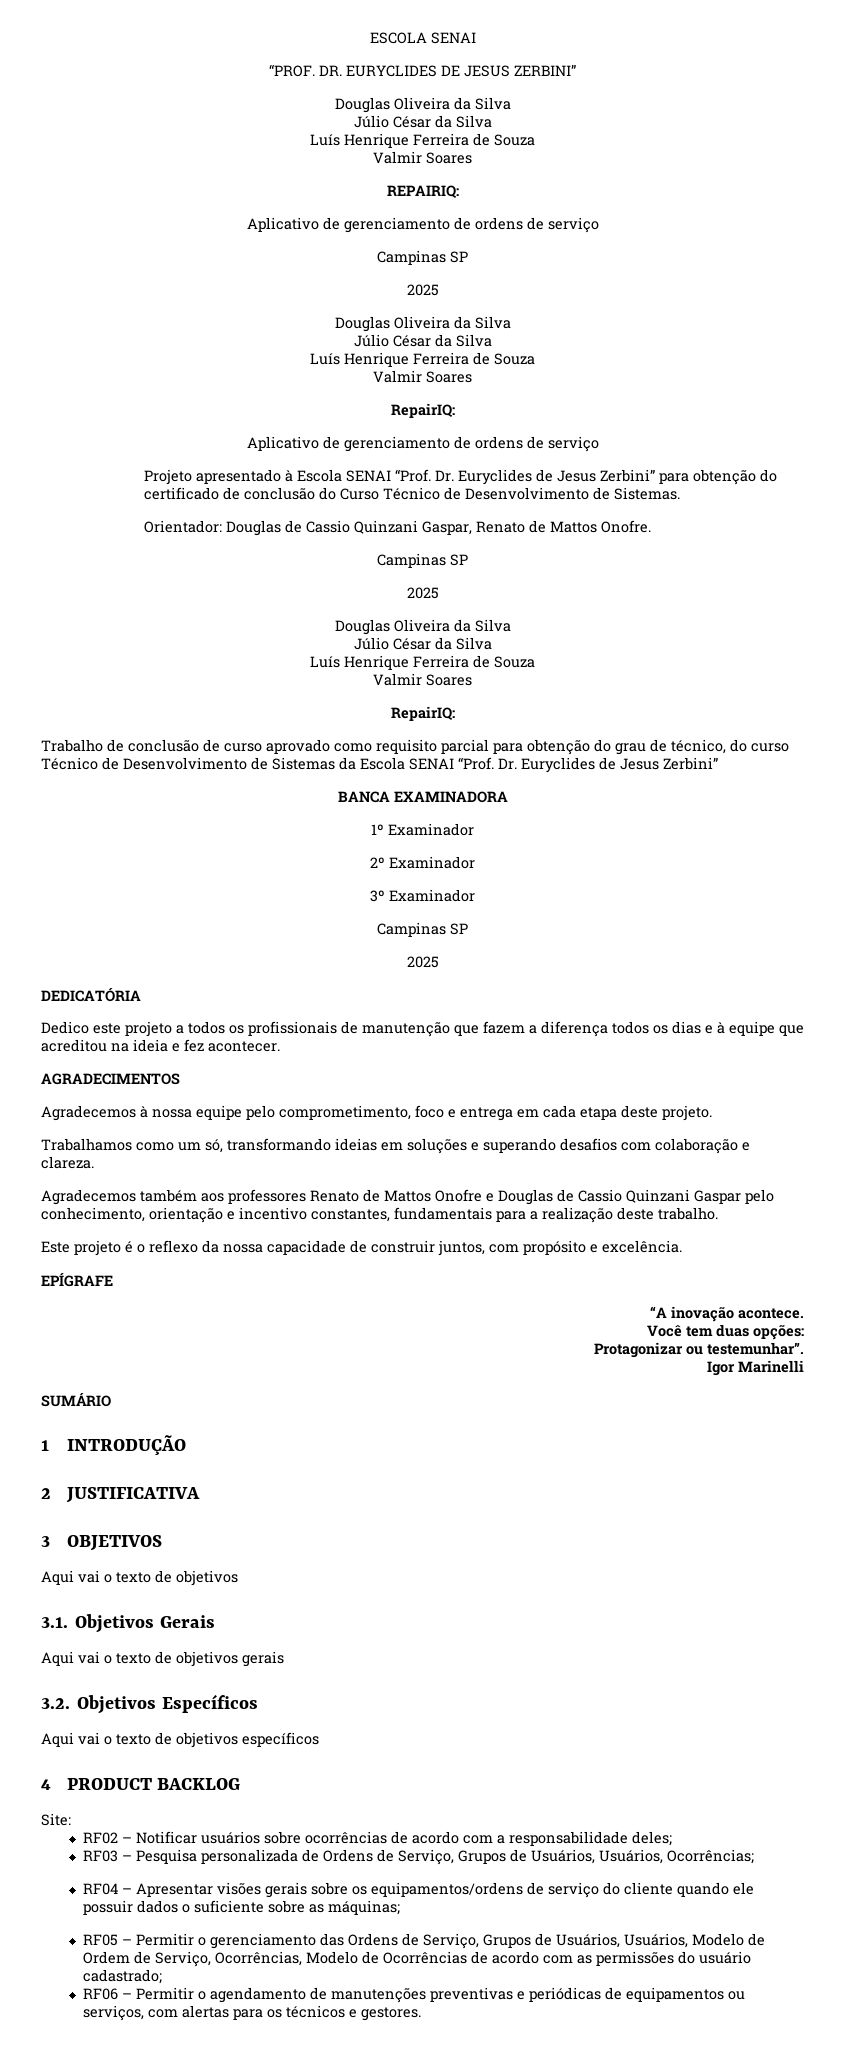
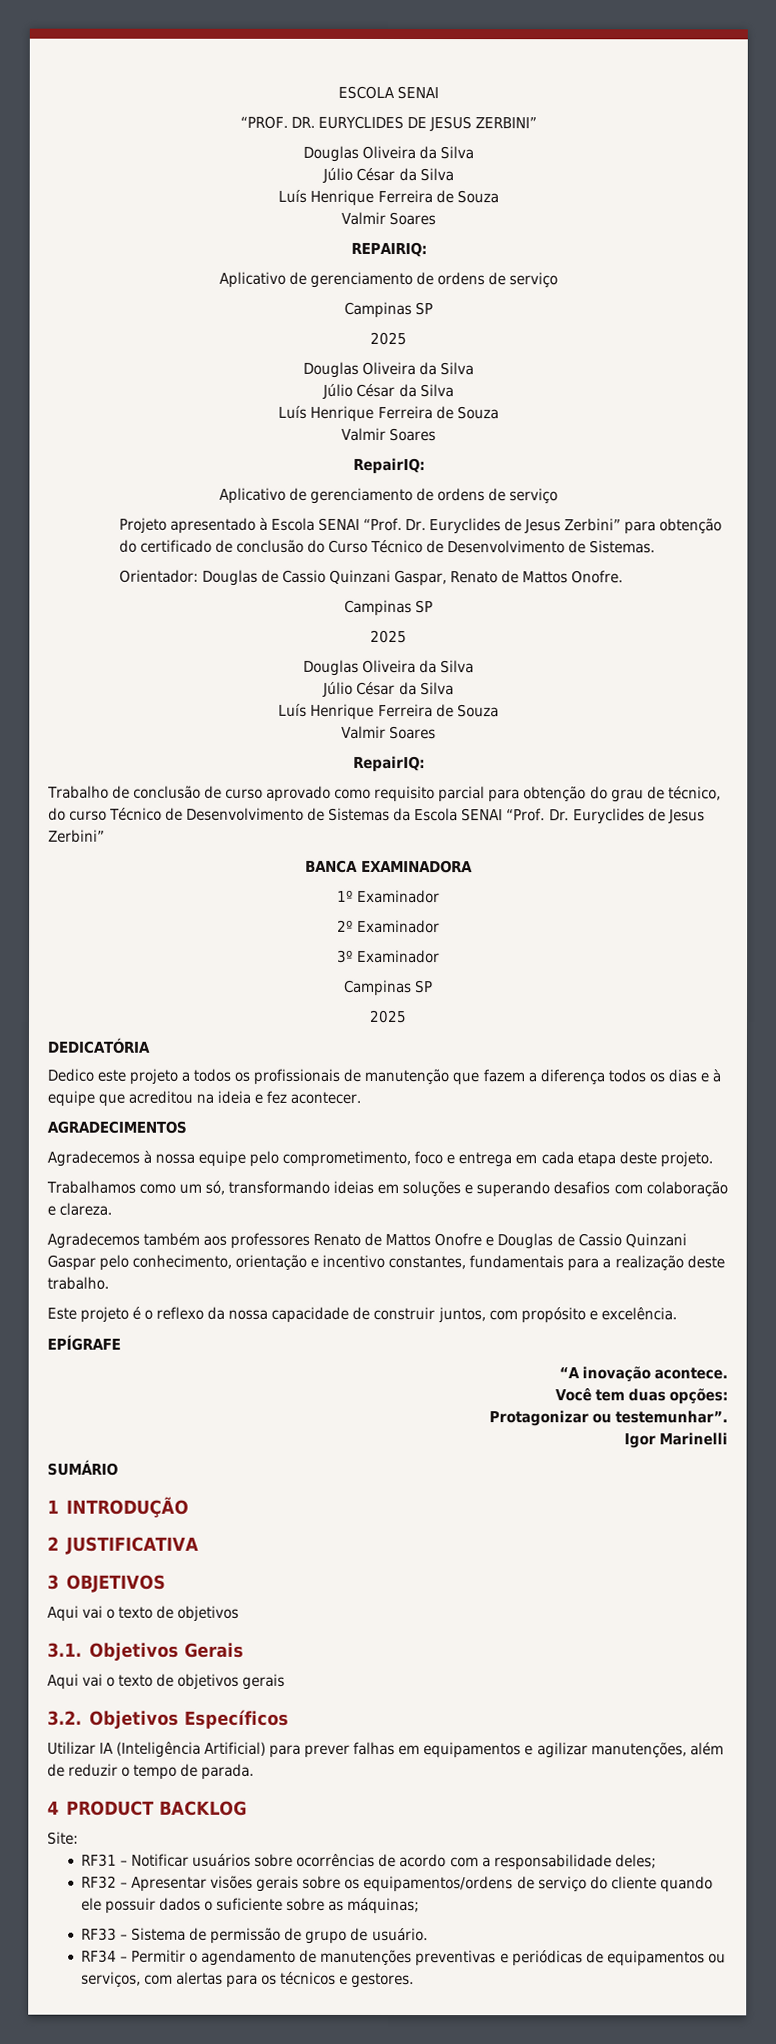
[41,1732,319,1748] Aqui vai o texto de objetivos específicos -> [47,1741,724,1759] [47,1763,255,1780] Utilizar IA (Inteligência Artificial) para prever falhas em equipamentos e agilizar manutenções, além de reduzir o tempo de parada.
[82,1832,118,1844] RF02 -> [81,1853,118,1867] RF31
[82,1849,754,1865] [82,1883,118,1895] RF03 – Pesquisa personalizada de Ordens de Serviço, Grupos de Usuários, Usuários, Ocorrências; // RF04 -> [81,1875,118,1889] RF32
[82,1933,765,1949] [82,1951,751,1967] [82,1969,162,1984] [82,1988,118,2000] RF05 – Permitir o gerenciamento das Ordens de Serviço, Grupos de Usuários, Usuários, Modelo de Ordem de Serviço, Ocorrências, Modelo de Ocorrências de acordo com as permissões do usuário cadastrado; // RF06 -> [81,1927,428,1944] [81,1949,118,1963] RF33 – Sistema de permissão de grupo de usuário. // RF34

